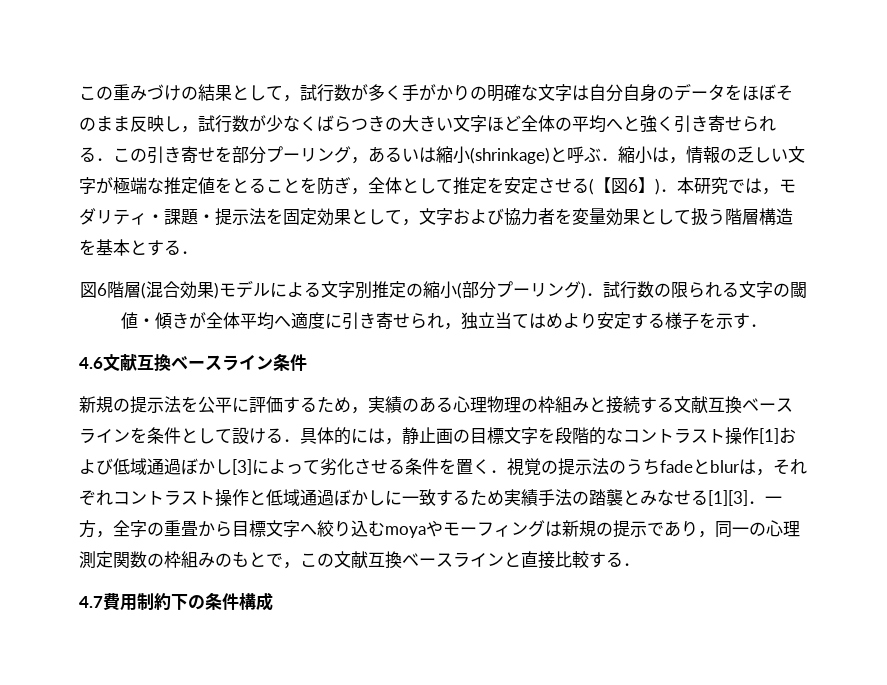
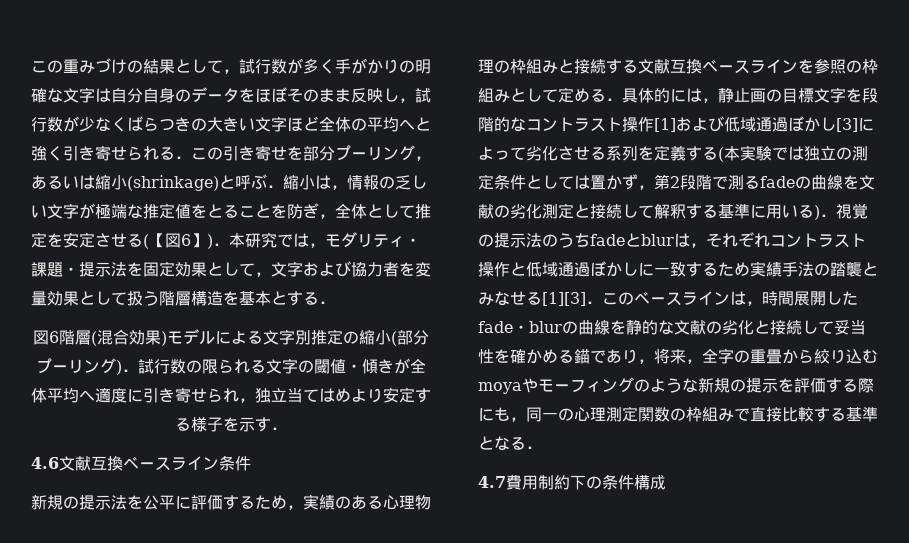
[147,427,266,444] 条件として設け -> [814,59,878,74] [478,87,590,103] 参照の枠組みとして定め
[405,458,490,475] 条件を置く -> [606,145,868,162] [478,174,875,190] [478,203,820,220] 系列を定義する(本実験では独立の測定条件としては置かず，第2段階で測るfadeの曲線を文献の劣化測定と接続して解釈する基準に用いる)
[765,496,782,504] [79,520,96,538] 一方 -> [602,291,858,306] [478,319,866,335] [478,348,686,364] このベースラインは，時間展開したfade・blurの曲線を静的な文献の劣化と接続して妥当性を確かめる錨であり，将来
[232,520,317,537] 目標文字へ -> (814, 356) none
[545,520,698,538] は新規の提示であり -> [634,377,874,393] [478,407,510,421] のような新規の提示を評価する際にも
[215,551,521,569] のもとで，この文献互換ベースラインと -> [734,408,750,421] で
(623, 559) none -> [846,406,878,422] [478,436,526,451] 基準となる

